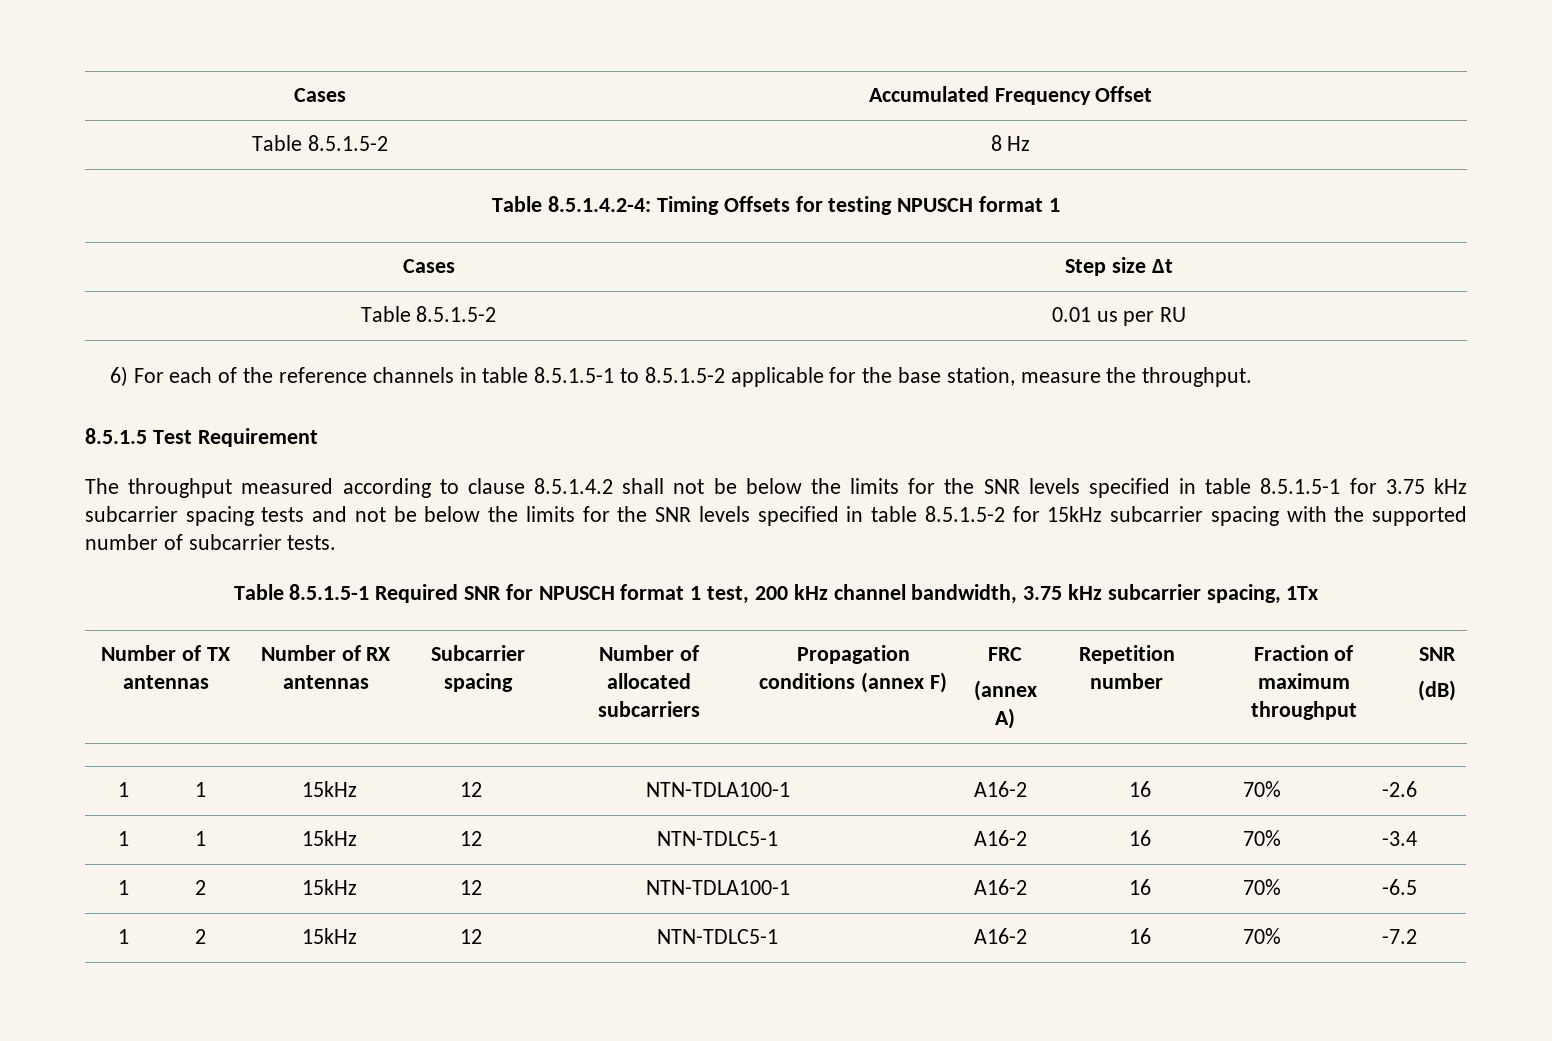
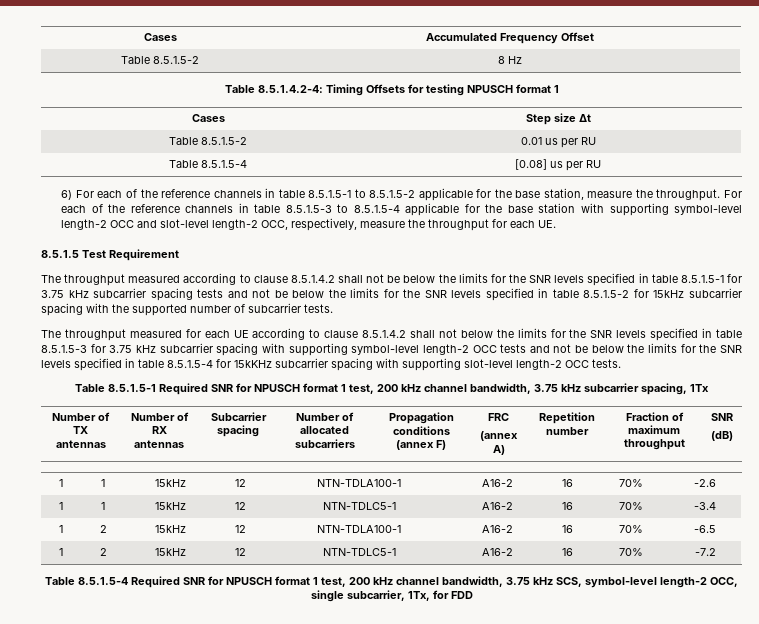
(1187, 314) none -> [169,160,247,168] [515,159,601,171] // Table 8.5.1.5-4 | [0.08] us per RU
(1253, 377) none -> [724,190,743,198] [61,203,743,216] [61,218,557,231] For each of the reference channels in table 8.5.1.5-3 to 8.5.1.5-4 applicable for the base station with supporting symbol-level length-2 OCC and slot-level length-2 OCC, respectively, measure the throughput for each UE.
(337, 542) none -> [41,328,743,341] [41,343,742,356] [41,358,621,371] // The throughput measured for each UE according to clause 8.5.1.4.2 shall not below the limits for the SNR levels specified in table 8.5.1.5-3 for 3.75 kHz subcarrier spacing with supporting symbol-level length-2 OCC tests and not be below the limits for the SNR levels specified in table 8.5.1.5-4 for 15kKHz subcarrier spacing with supporting slot-level length-2 OCC tests.
(1417, 936) none -> [45,576,738,588] [310,590,473,602] // Table 8.5.1.5-4 Required SNR for NPUSCH format 1 test, 200 kHz channel bandwidth, 3.75 kHz SCS, symbol-level length-2 OCC, single subcarrier, 1Tx, for FDD

